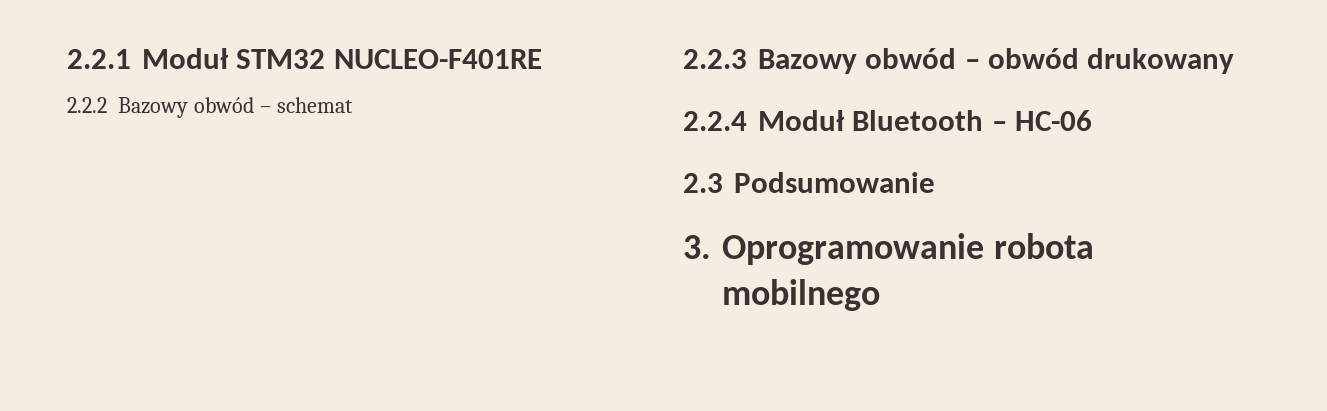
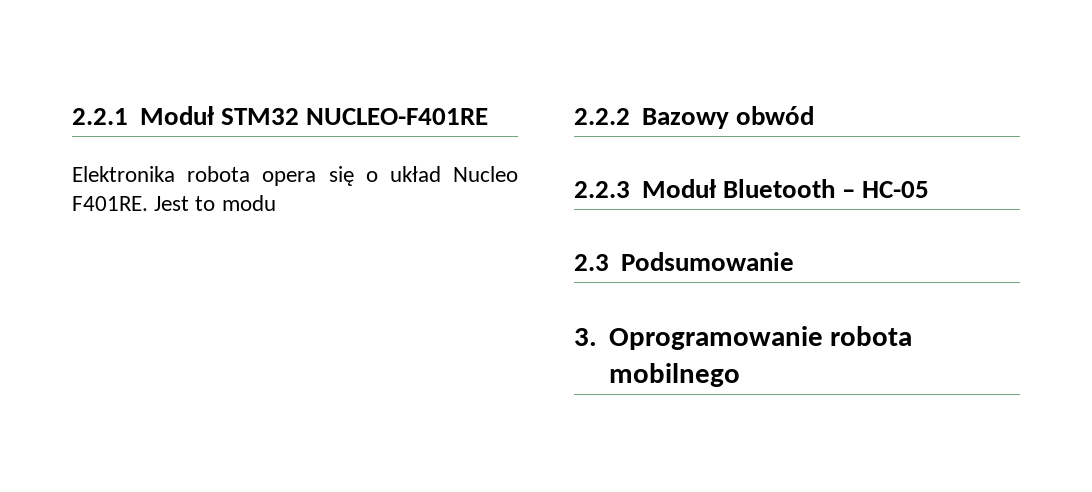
[67,97,353,118] [683,48,1235,74] [683,111,747,131] 2.2.2 Bazowy obwód – schemat // 2.2.3 Bazowy obwód – obwód drukowany // 2.2.4 -> [72,166,518,186] [72,195,276,211] [574,106,814,129] [574,181,630,198] Elektronika robota opera się o układ Nucleo F401RE. Jest to modu // 2.2.2 Bazowy obwód // 2.2.3
[1015,110,1093,131] HC-06 -> [862,181,930,198] HC-05

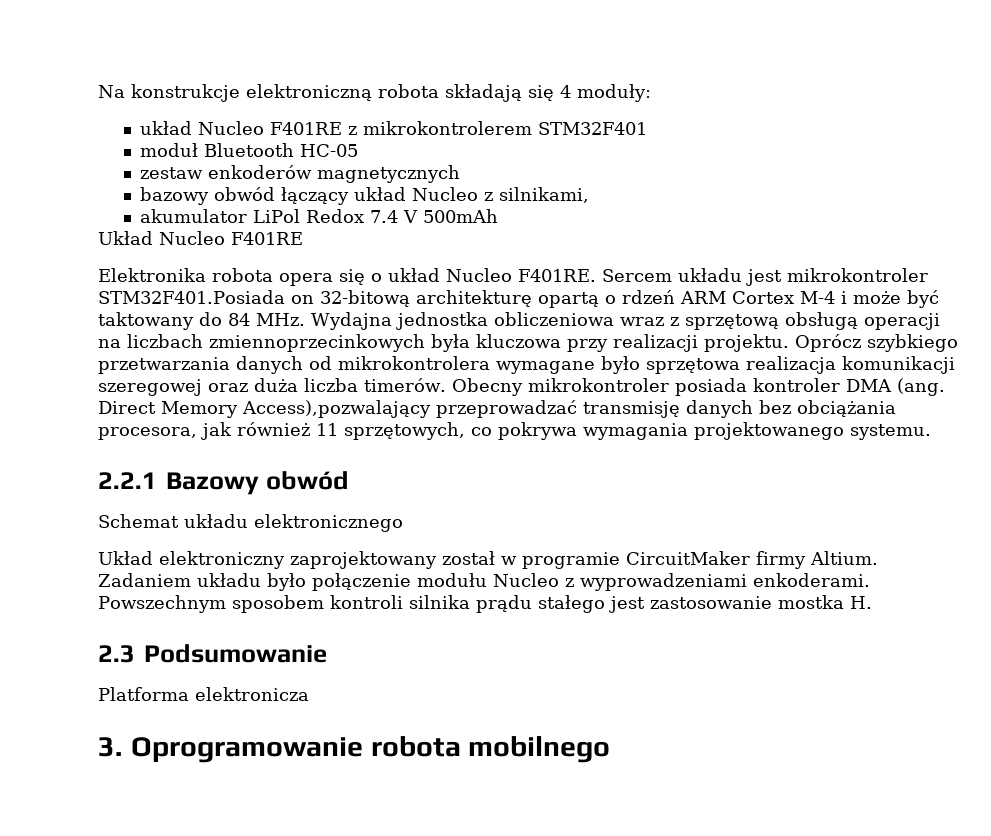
[72,106,489,125] 2.2.1 Moduł STM32 NUCLEO-F401RE -> [98,84,651,102] [140,121,648,135] [140,143,359,157] [140,165,461,183] [140,187,590,205] [140,209,499,223] [98,231,303,245] Na konstrukcje elektroniczną robota składają się 4 moduły: // układ Nucleo F401RE z mikrokontrolerem STM32F401 // moduł Bluetooth HC-05 // zestaw enkoderów magnetycznych // bazowy obwód łączący układ Nucleo z silnikami, // akumulator LiPol Redox 7.4 V 500mAh // Układ Nucleo F401RE
[154,195,276,211] [574,106,814,129] [574,179,930,198] Jest to modu // 2.2.2 Bazowy obwód // 2.2.3 Moduł Bluetooth – HC-05 -> [602,268,928,286] [98,290,939,308] [98,312,940,330] [98,334,958,352] [98,356,955,374] [98,378,945,396] [98,400,896,418] [98,422,931,440] [98,471,349,495] [98,514,403,532] [98,551,878,569] [98,573,870,591] [98,595,872,613] Sercem układu jest mikrokontroler STM32F401.Posiada on 32-bitową architekturę opartą o rdzeń ARM Cortex M-4 i może być taktowany do 84 MHz. Wydajna jednostka obliczeniowa wraz z sprzętową obsługą operacji na liczbach zmiennoprzecinkowych była kluczowa przy realizacji projektu. Oprócz szybkiego przetwarzania danych od mikrokontrolera wymagane było sprzętowa realizacja komunikacji szeregowej oraz duża liczba timerów. Obecny mikrokontroler posiada kontroler DMA (ang. Direct Memory Access),pozwalający przeprowadzać transmisję danych bez obciążania procesora, jak również 11 sprzętowych, co pokrywa wymagania projektowanego systemu. // 2.2.1 Bazowy obwód // Schemat układu elektronicznego // Układ elektroniczny zaprojektowany został w programie CircuitMaker firmy Altium. Zadaniem układu było połączenie modułu Nucleo z wyprowadzeniami enkoderami. Powszechnym sposobem kontroli silnika prądu stałego jest zastosowanie mostka H.
(794, 261) none -> [98,687,309,701] // Platforma elektronicza

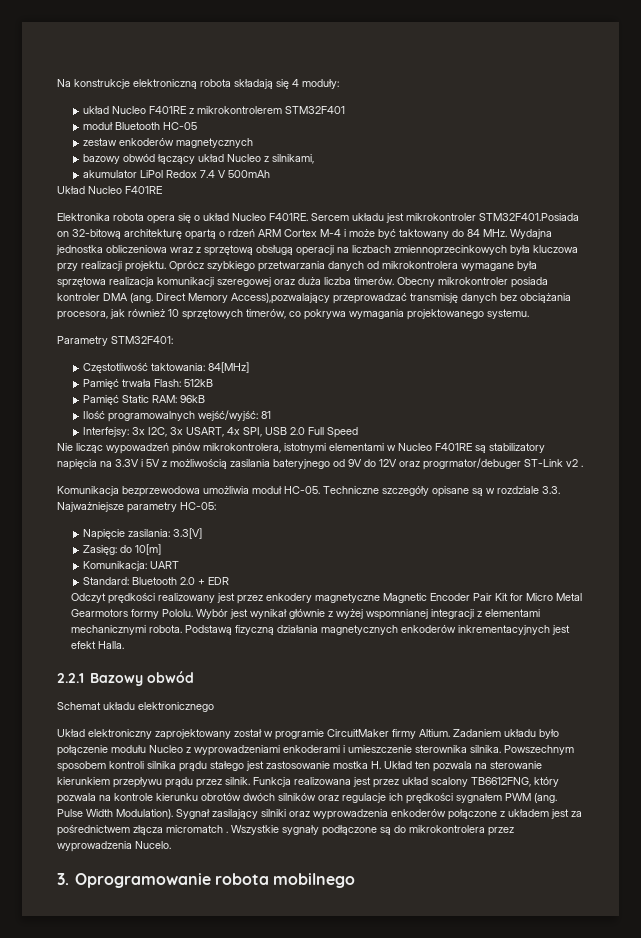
[601,356,640,374] było -> [517,261,537,271] była
[316,422,465,440] 11 sprzętowych, -> [168,309,286,320] 10 sprzętowych timerów,
(931, 432) none -> [57,336,173,346] [82,362,249,373] [82,379,213,389] [82,395,205,405] [82,410,271,422] [82,427,358,438] [57,443,545,454] [57,458,583,470] [57,486,560,497] [57,502,216,513] [82,528,202,540] [82,544,161,555] [82,561,179,571] [82,577,229,585] [70,593,582,604] [70,609,540,620] [70,625,570,635] [70,641,124,649] // Parametry STM32F401: // Częstotliwość taktowania: 84[MHz] // Pamięć trwała Flash: 512kB // Pamięć Static RAM: 96kB // Ilość programowalnych wejść/wyjść: 81 // Interfejsy: 3x I2C, 3x USART, 4x SPI, USB 2.0 Full Speed // Nie licząc wypowadzeń pinów mikrokontrolera, istotnymi elementami w Nucleo F401RE są stabilizatory napięcia na 3.3V i 5V z możliwością zasilania bateryjnego od 9V do 12V oraz progrmator/debuger ST-Link v2 . // Komunikacja bezprzewodowa umożliwia moduł HC-05. Techniczne szczegóły opisane są w rozdziale 3.3. Najważniejsze parametry HC-05: // Napięcie zasilania: 3.3[V] // Zasięg: do 10[m] // Komunikacja: UART // Standard: Bluetooth 2.0 + EDR // Odczyt prędkości realizowany jest przez enkodery magnetyczne Magnetic Encoder Pair Kit for Micro Metal Gearmotors formy Pololu. Wybór jest wynikał głównie z wyżej wspomnianej integracji z elementami mechanicznymi robota. Podstawą fizyczną działania magnetycznych enkoderów inkrementacyjnych jest efekt Halla.
[753,573,870,587] enkoderami. -> [283,745,501,753] enkoderami i umieszczenie sterownika silnika.
[98,644,327,663] [98,687,309,701] // 2.3 Podsumowanie // Platforma elektronicza -> [384,761,542,772] [57,777,559,788] [57,793,557,804] [57,809,582,820] [57,825,514,836] [57,841,171,852] Układ ten pozwala na sterowanie kierunkiem przepływu prądu przez silnik. Funkcja realizowana jest przez układ scalony TB6612FNG, który pozwala na kontrole kierunku obrotów dwóch silników oraz regulacje ich prędkości sygnałem PWM (ang. Pulse Width Modulation). Sygnał zasilający silniki oraz wyprowadzenia enkoderów połączone z układem jest za pośrednictwem złącza micromatch . Wszystkie sygnały podłączone są do mikrokontrolera przez wyprowadzenia Nucelo.

